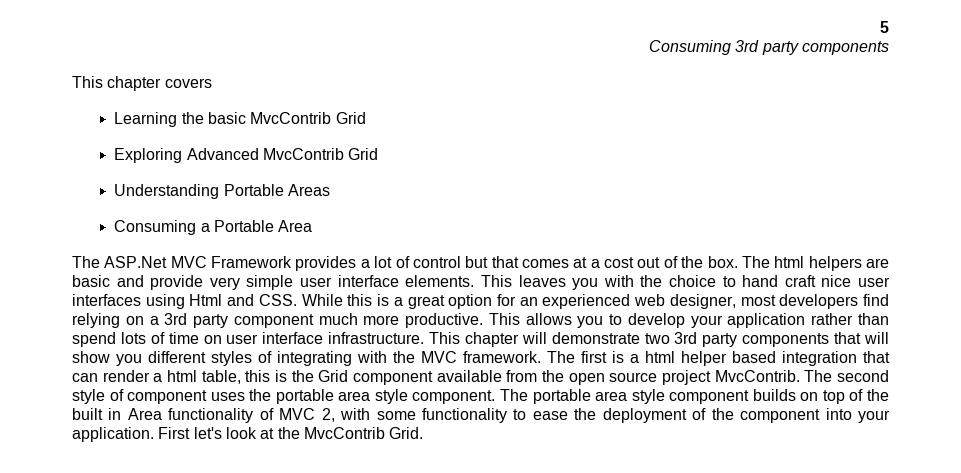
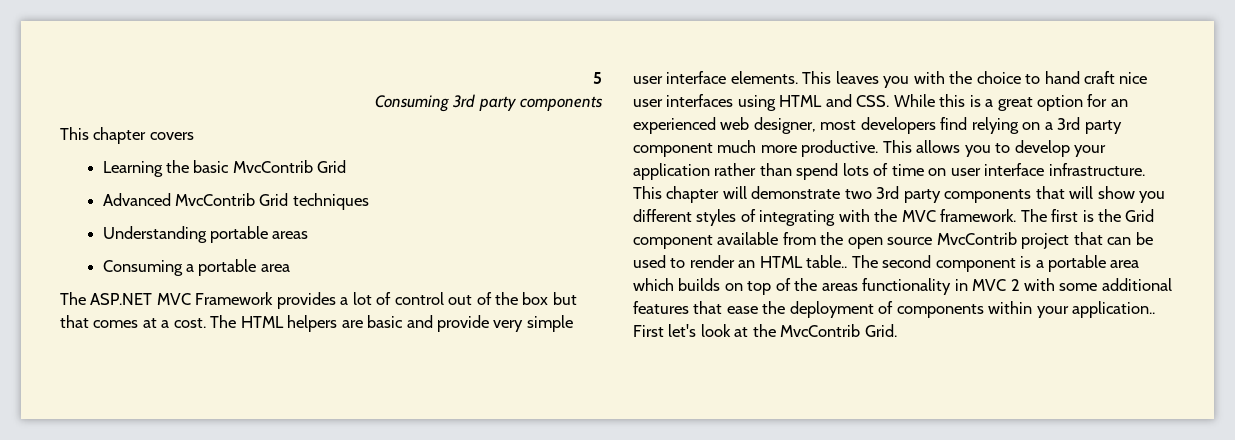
[114,148,183,163] Exploring -> (347, 166) none
(379, 154) none -> [292,193,369,210] techniques
[223,184,330,196] Portable Areas -> [209,226,309,243] portable areas
[213,220,313,232] [72,256,168,268] Portable Area // The ASP.Net -> [198,259,290,276] [60,292,153,305] portable area // The ASP.NET
(461, 262) none -> [448,292,549,305] out of the box
[604,256,805,268] cost out of the box. The html -> [173,315,284,328] cost. The HTML
[189,294,223,306] Html -> [779,95,823,107] HTML
[630,351,890,366] [72,370,287,384] a html helper based integration that can render a html table, this is -> (1094, 216) none
[662,370,889,385] [72,389,750,404] project MvcContrib. The second style of component uses the portable area style component. The portable area style component -> [936,232,1153,249] [633,255,1140,272] [633,278,674,291] MvcContrib project that can be used to render an HTML table.. The second component is a portable area which
[72,408,891,423] [72,427,154,442] built in Area functionality of MVC 2, with some functionality to ease the deployment of the component into your application. -> [821,278,1172,295] [633,301,1156,318] areas functionality in MVC 2 with some additional features that ease the deployment of components within your application..

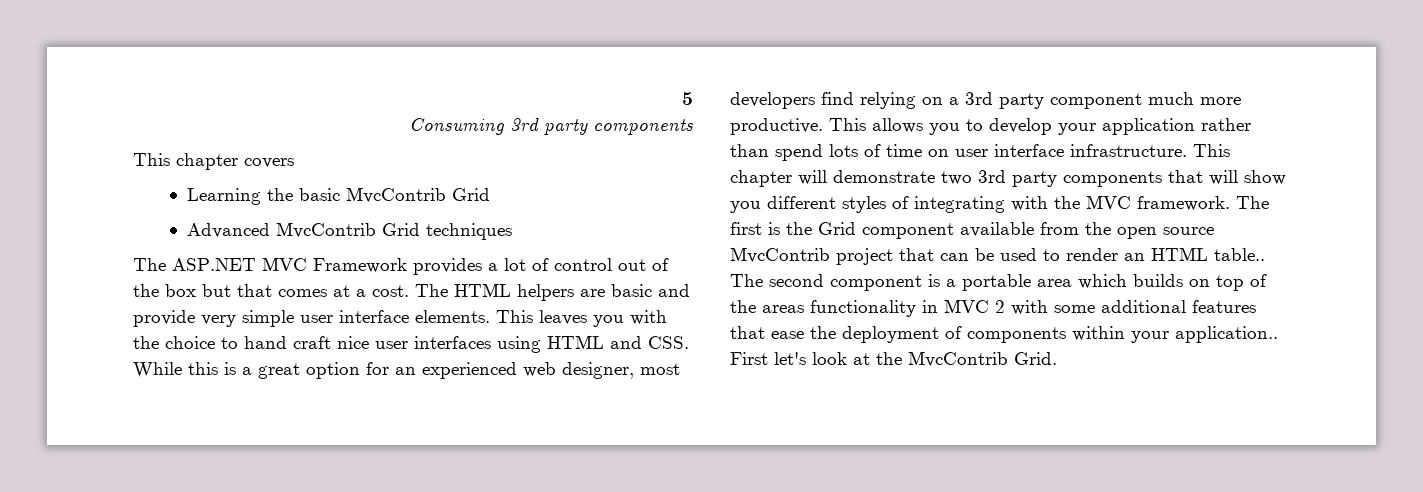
[102,226,309,243] [102,259,290,276] // Understanding portable areas // Consuming a portable area -> (513, 231) none

